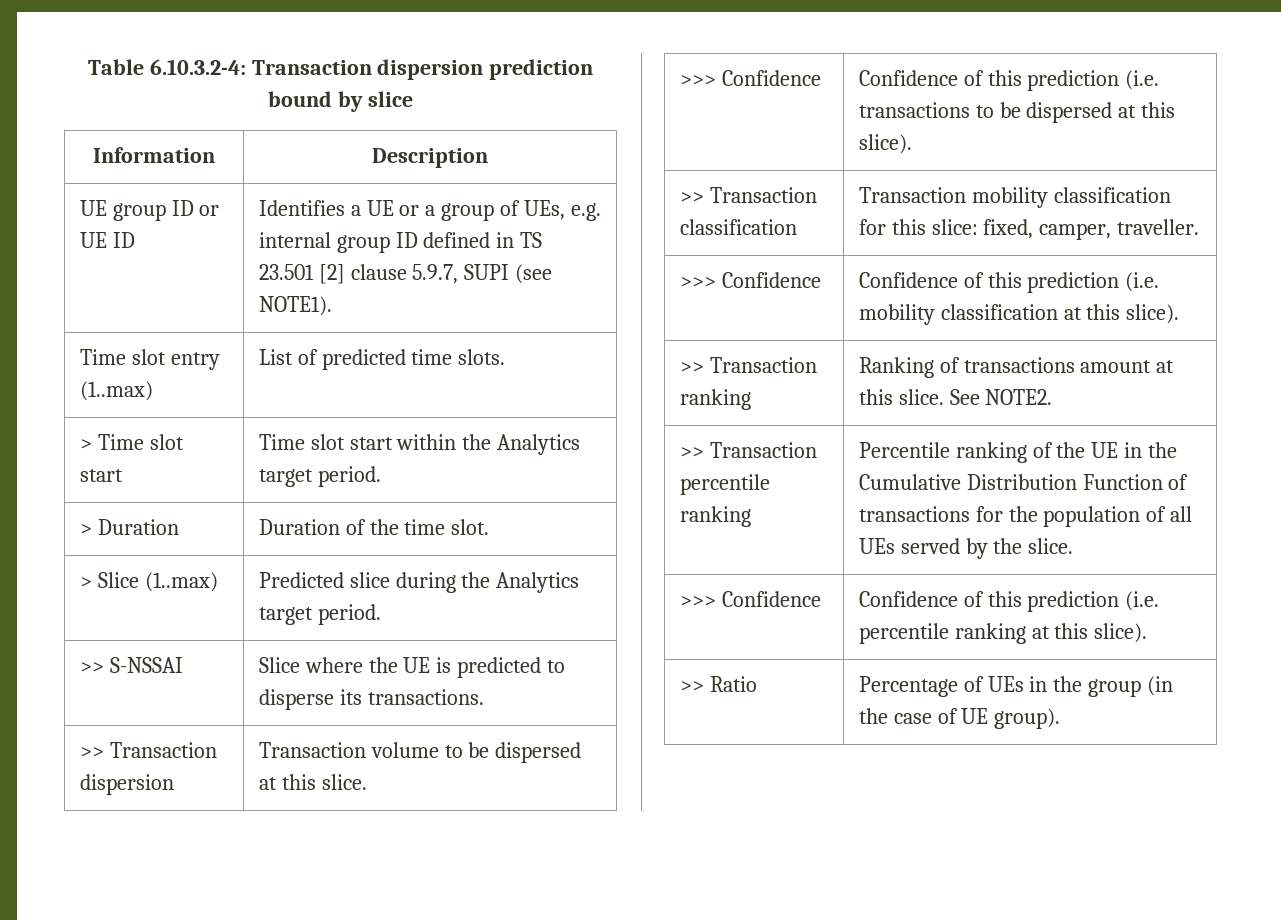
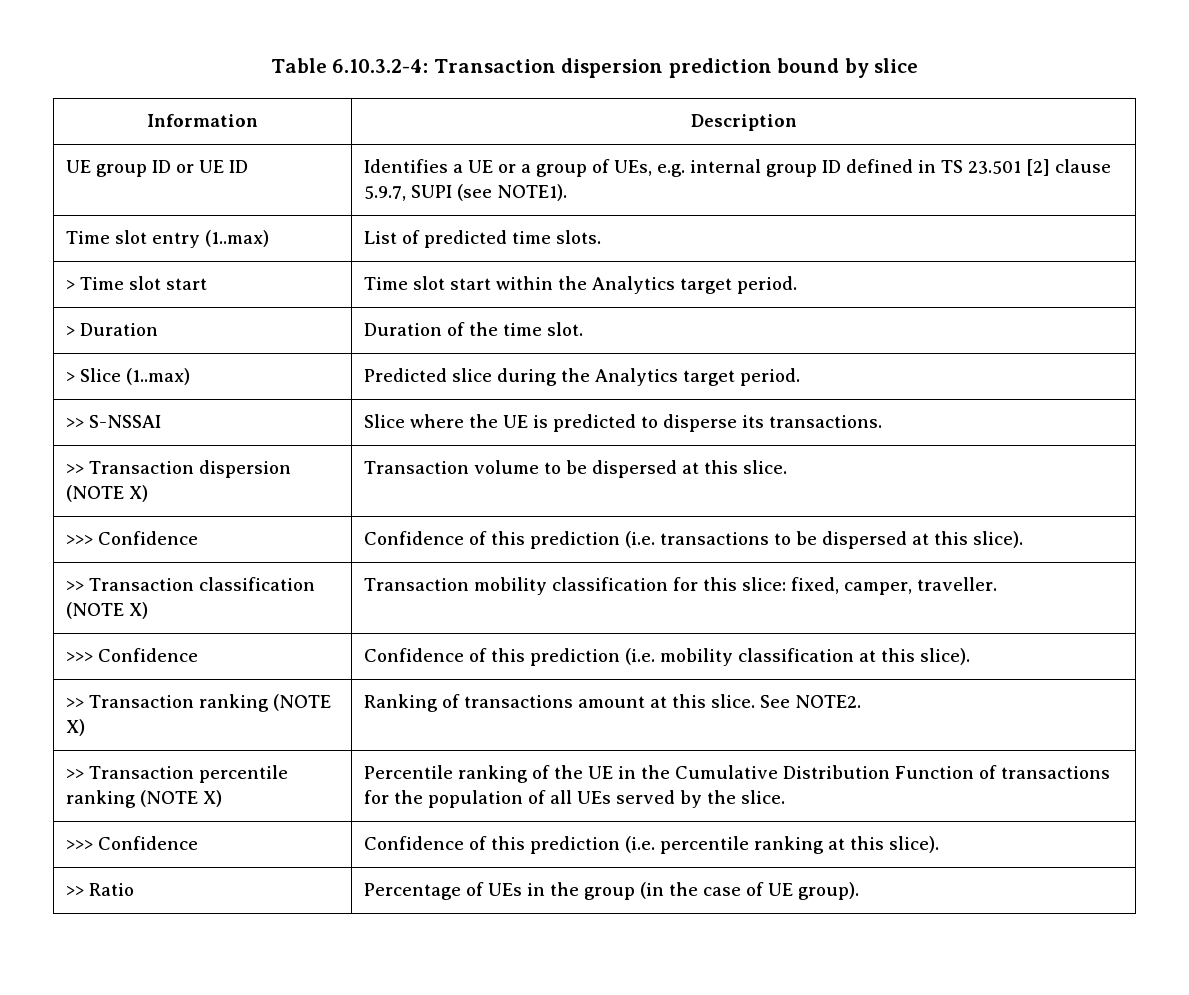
(174, 784) none -> [66,485,149,502] (NOTE X)
(797, 227) none -> [66,602,149,619] (NOTE X)
(751, 399) none -> [273,694,332,711] [66,719,86,736] (NOTE X)
(751, 516) none -> [140,790,223,807] (NOTE X)

